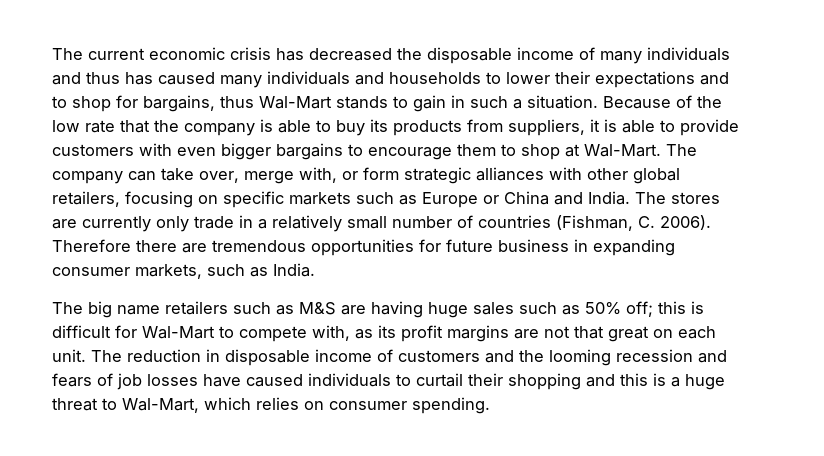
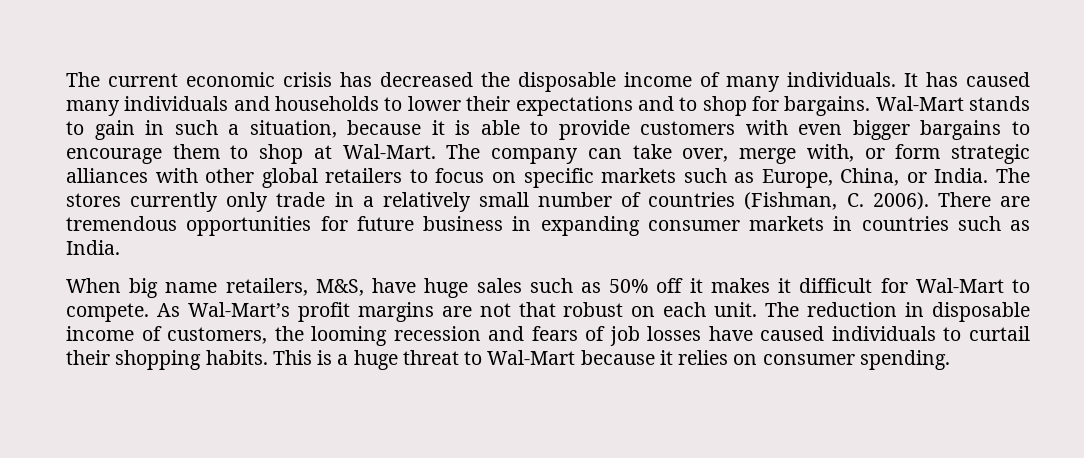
[647,47,730,61] [52,72,120,85] individuals and thus -> [787,72,918,87] individuals. It
[143,95,254,112] bargains, thus -> [784,96,871,116] bargains.
[527,95,722,109] [52,119,585,136] situation. Because of the low rate that the company is able to buy its products from suppliers, -> [249,120,422,138] situation, because
[52,191,193,208] retailers, focusing -> [325,168,485,183] retailers to focus
[422,191,583,208] Europe or China and -> [761,168,927,188] Europe, China, or
[52,219,77,229] are -> (121, 200) none
[52,239,177,252] Therefore there -> [937,192,991,207] There
[135,264,202,279] markets, -> [749,216,949,231] markets in countries
[52,302,83,314] The -> [66,278,121,293] When
[165,301,423,318] retailers such as M&S are having -> [225,278,417,296] retailers, M&S, have
[626,301,704,317] [52,325,396,342] off; this is difficult for Wal-Mart to compete with, as its -> [656,278,1030,293] [66,302,290,322] off it makes it difficult for Wal-Mart to compete. As Wal-Mart’s
[608,326,649,342] great -> [563,302,624,317] robust
[398,350,514,363] customers and -> [167,327,268,344] customers,
[586,373,648,387] and this -> [205,350,312,365] habits. This
[122,397,251,413] Wal-Mart, which -> [487,350,673,365] Wal-Mart because it

